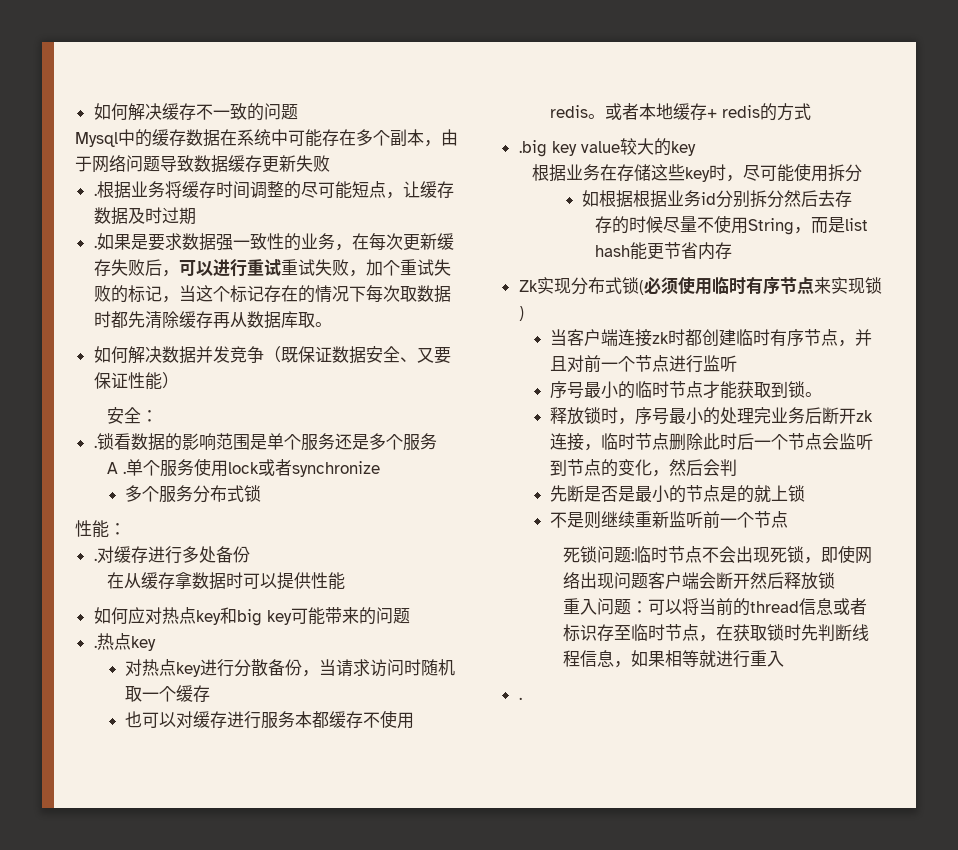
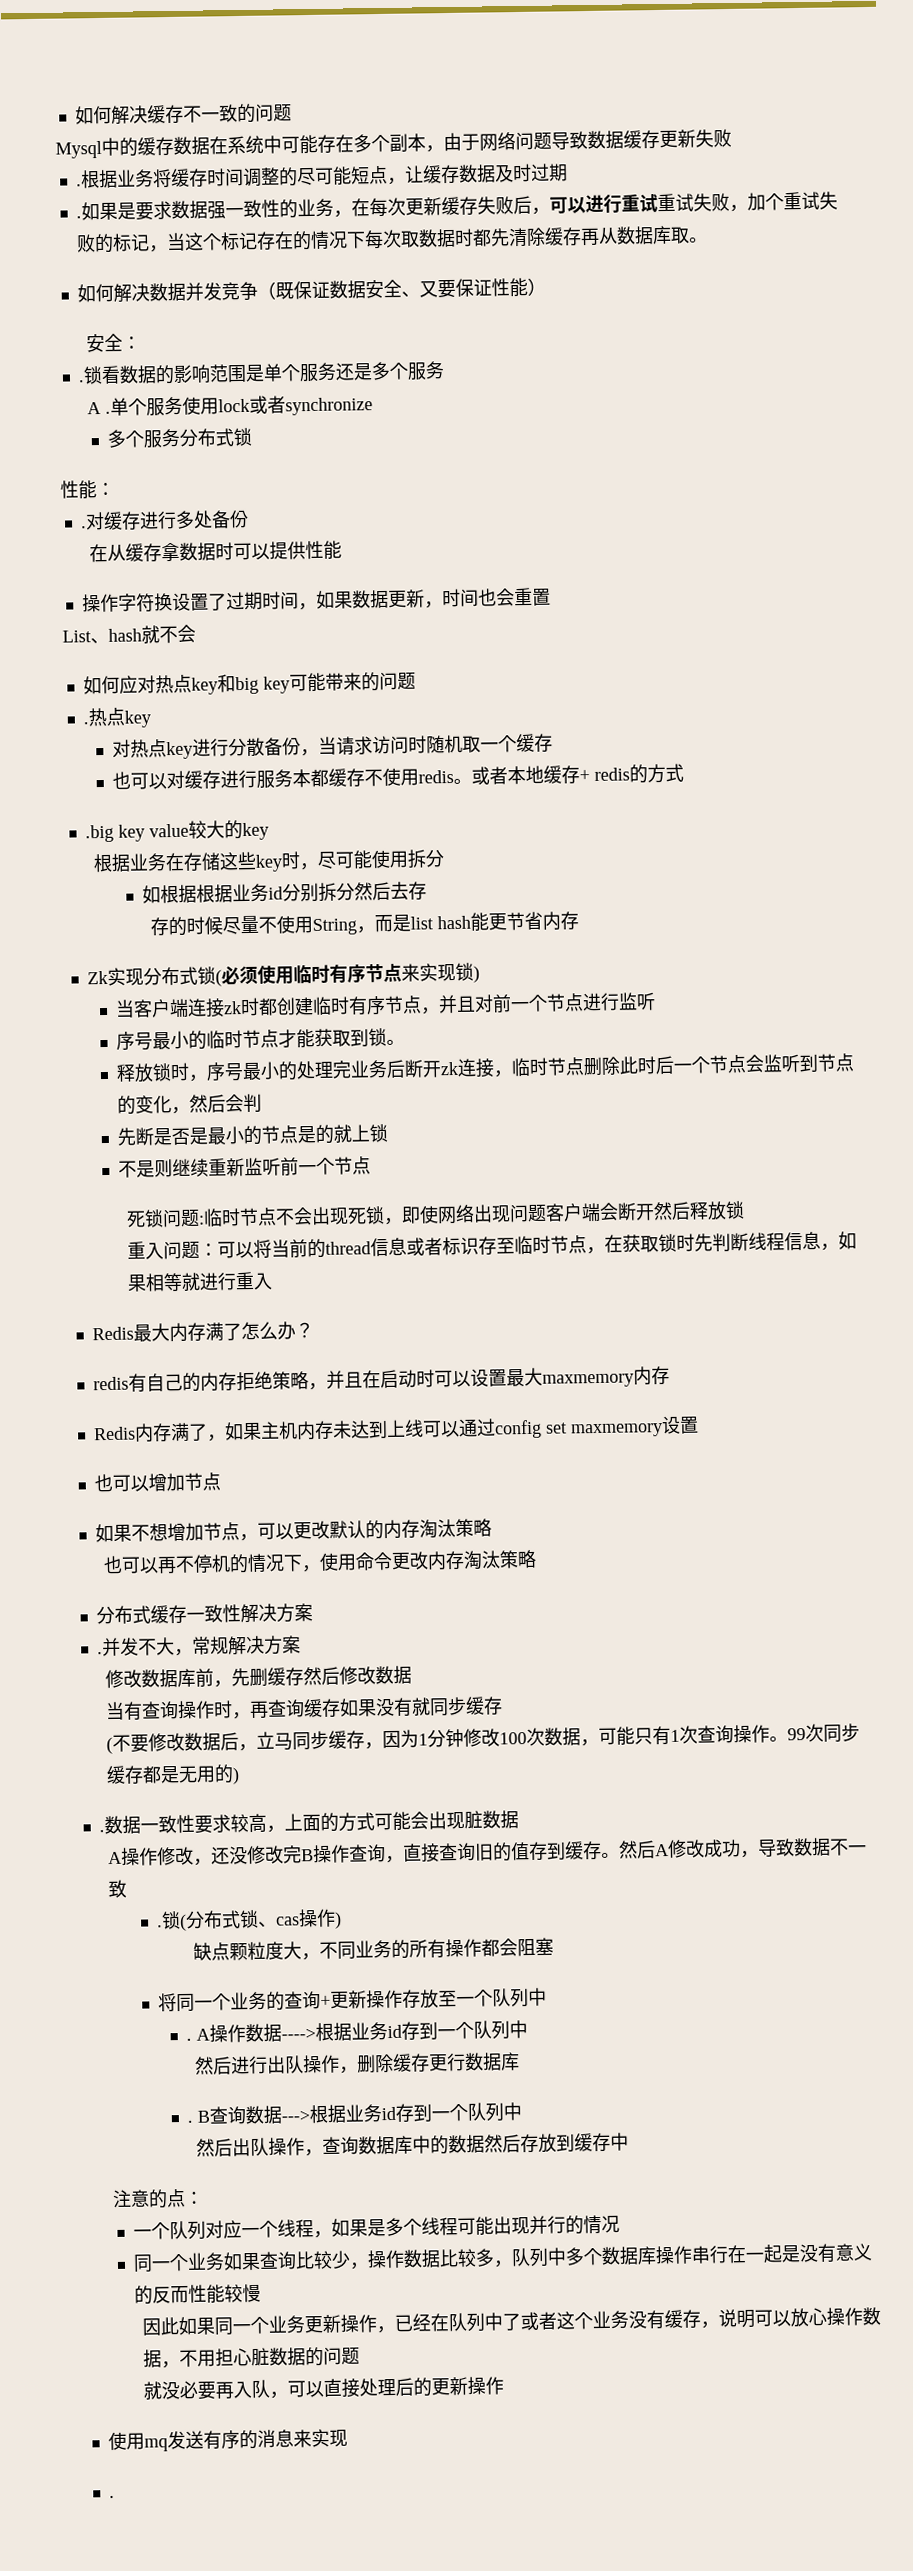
(345, 581) none -> [81,587,551,613] [62,624,196,645] // 操作字符换设置了过期时间，如果数据更新，时间也会重置 // List、hash就不会
(785, 659) none -> [91,1321,314,1343] [92,1365,670,1393] [92,1415,699,1443] [93,1472,221,1493] [94,1518,492,1543] [102,1549,537,1575] [95,1603,313,1625] [96,1635,301,1657] [104,1665,412,1689] [104,1696,503,1721] [105,1723,860,1755] [105,1764,240,1785] [98,1810,519,1835] [107,1837,867,1866] [107,1879,127,1899] [156,1908,342,1932] [192,1937,554,1961] [157,1987,547,2013] [185,2020,528,2043] [194,2052,520,2075] [186,2102,522,2125] [195,2132,629,2157] [111,2188,204,2209] [132,2215,620,2240] [132,2243,872,2273] [133,2283,261,2305] [141,2307,881,2336] [142,2346,360,2369] [142,2376,504,2400] [107,2428,348,2452] // Redis最大内存满了怎么办？ // redis有自己的内存拒绝策略，并且在启动时可以设置最大maxmemory内存 // Redis内存满了，如果主机内存未达到上线可以通过config set maxmemory设置 // 也可以增加节点 // 如果不想增加节点，可以更改默认的内存淘汰策略 // 也可以再不停机的情况下，使用命令更改内存淘汰策略 // 分布式缓存一致性解决方案 // .并发不大，常规解决方案 // 修改数据库前，先删缓存然后修改数据 // 当有查询操作时，再查询缓存如果没有就同步缓存 // (不要修改数据后，立马同步缓存，因为1分钟修改100次数据，可能只有1次查询操作。99次同步缓存都是无用的) // .数据一致性要求较高，上面的方式可能会出现脏数据 // A操作修改，还没修改完B操作查询，直接查询旧的值存到缓存。然后A修改成功，导致数据不一致 // .锁(分布式锁、cas操作) // 缺点颗粒度大，不同业务的所有操作都会阻塞 // 将同一个业务的查询+更新操作存放至一个队列中 // . A操作数据---->根据业务id存到一个队列中 // 然后进行出队操作，删除缓存更行数据库 // . B查询数据--->根据业务id存到一个队列中 // 然后出队操作，查询数据库中的数据然后存放到缓存中 // 注意的点： // 一个队列对应一个线程，如果是多个线程可能出现并行的情况 // 同一个业务如果查询比较少，操作数据比较多，队列中多个数据库操作串行在一起是没有意义的反而性能较慢 // 因此如果同一个业务更新操作，已经在队列中了或者这个业务没有缓存，说明可以放心操作数据，不用担心脏数据的问题 // 就没必要再入队，可以直接处理后的更新操作 // 使用mq发送有序的消息来实现

